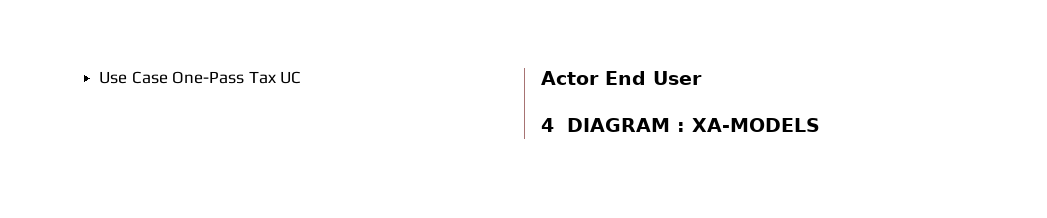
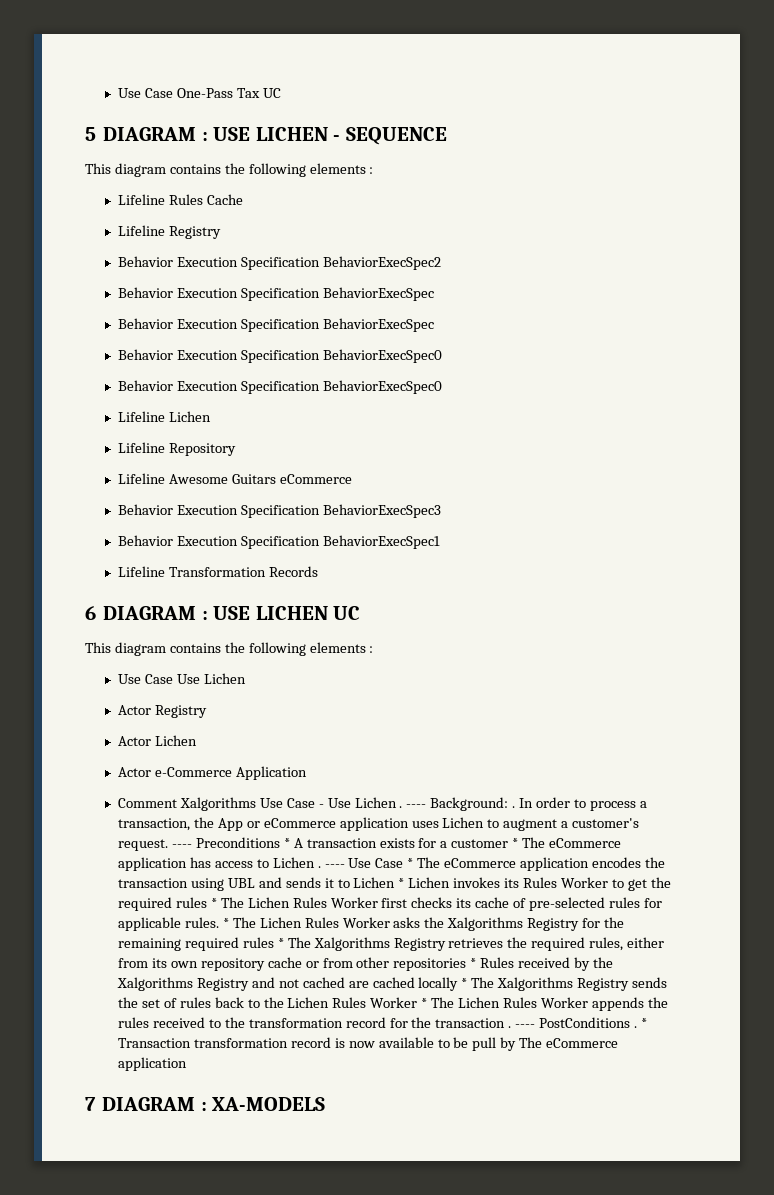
[541,71,702,85] [541,118,554,132] Actor End User // 4 -> [85,127,447,145] [85,163,374,177] [118,194,243,205] [118,225,221,239] [118,256,441,270] [118,287,434,301] [118,318,434,332] [118,349,442,363] [118,380,442,394] [118,411,211,422] [118,442,236,456] [118,473,352,484] [118,504,441,518] [118,535,440,549] [118,566,318,577] [85,606,361,620] [85,642,374,656] [118,673,246,684] [118,705,207,718] [118,735,197,746] [118,766,307,780] [118,797,647,811] [118,817,640,831] [118,837,622,851] [118,857,665,871] [118,877,671,891] [118,897,662,911] [118,917,625,931] [118,937,665,951] [118,957,613,971] [117,977,668,991] [118,997,668,1011] [118,1017,647,1028] [118,1037,619,1051] [118,1057,188,1071] [85,1097,96,1111] 5 DIAGRAM : USE LICHEN - SEQUENCE // This diagram contains the following elements : // Lifeline Rules Cache // Lifeline Registry // Behavior Execution Specification BehaviorExecSpec2 // Behavior Execution Specification BehaviorExecSpec // Behavior Execution Specification BehaviorExecSpec // Behavior Execution Specification BehaviorExecSpec0 // Behavior Execution Specification BehaviorExecSpec0 // Lifeline Lichen // Lifeline Repository // Lifeline Awesome Guitars eCommerce // Behavior Execution Specification BehaviorExecSpec3 // Behavior Execution Specification BehaviorExecSpec1 // Lifeline Transformation Records // 6 DIAGRAM : USE LICHEN UC // This diagram contains the following elements : // Use Case Use Lichen // Actor Registry // Actor Lichen // Actor e-Commerce Application // Comment Xalgorithms Use Case - Use Lichen . ---- Background: . In order to process a transaction, the App or eCommerce application uses Lichen to augment a customer's request. ---- Preconditions * A transaction exists for a customer * The eCommerce application has access to Lichen . ---- Use Case * The eCommerce application encodes the transaction using UBL and sends it to Lichen * Lichen invokes its Rules Worker to get the required rules * The Lichen Rules Worker first checks its cache of pre-selected rules for applicable rules. * The Lichen Rules Worker asks the Xalgorithms Registry for the remaining required rules * The Xalgorithms Registry retrieves the required rules, either from its own repository cache or from other repositories * Rules received by the Xalgorithms Registry and not cached are cached locally * The Xalgorithms Registry sends the set of rules back to the Lichen Rules Worker * The Lichen Rules Worker appends the rules received to the transformation record for the transaction . ---- PostConditions . * Transaction transformation record is now available to be pull by The eCommerce application // 7

